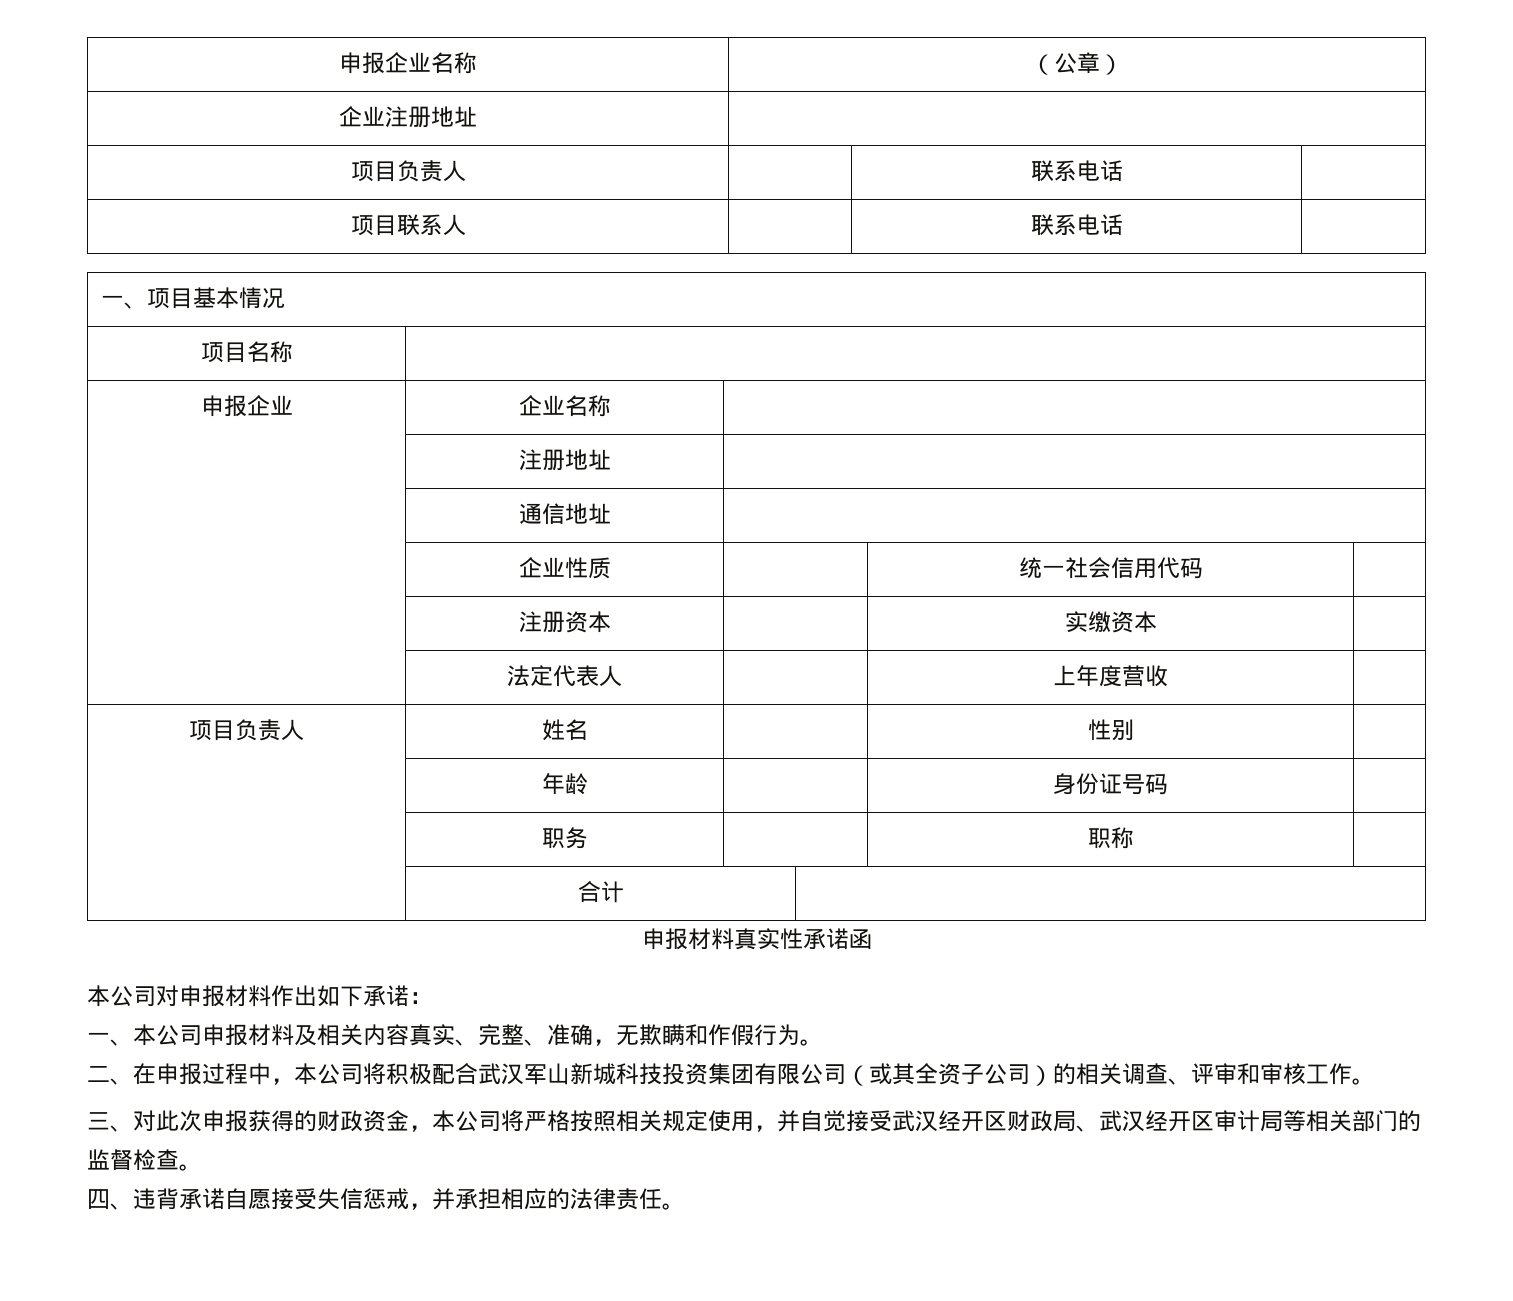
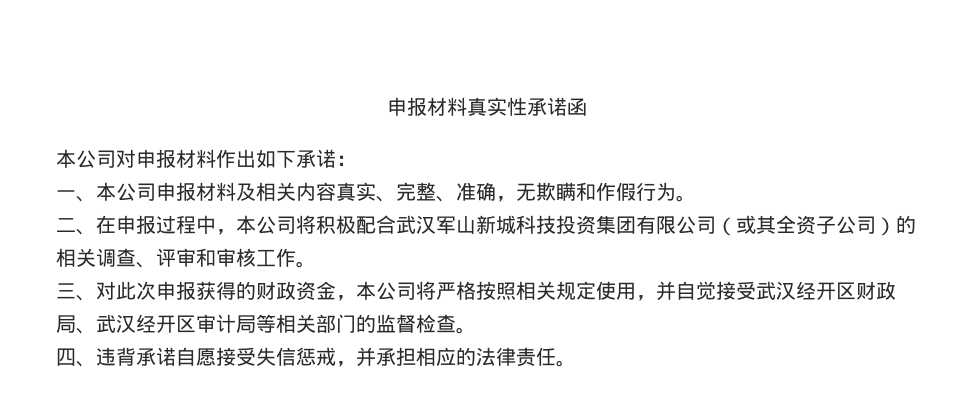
[339,52,477,74] [1031,52,1123,75] [339,106,477,128] [350,160,466,182] [1030,160,1123,182] [350,214,466,236] [1030,214,1123,236] [101,287,286,309] [200,341,293,363] [200,395,293,417] [518,395,611,417] [518,449,611,471] [518,503,611,525] [518,557,611,579] [1018,557,1203,579] [518,611,611,633] [1064,611,1157,633] [507,665,622,687] [1053,665,1168,687] [189,719,304,741] [541,719,588,741] [1087,719,1134,741] [541,773,588,795] [1053,773,1168,795] [541,827,588,849] [1087,827,1134,849] [577,881,624,903] [641,928,688,950] 申报企业名称 | （公章） // 企业注册地址 | // 项目负责人 | | 联系电话 | // 项目联系人 | | 联系电话 | // 一、项目基本情况 // 项目名称 | // 申报企业 | 企业名称 | // | 注册地址 | // | 通信地址 | // | 企业性质 | | 统一社会信用代码 | // | 注册资本 | | 实缴资本 | // | 法定代表人 | | 上年度营收 | // 项目负责人 | 姓名 | | 性别 | // | 年龄 | | 身份证号码 | // | 职务 | | 职称 | // | 合计 | // 申报 -> [386,97,427,116] 申报

